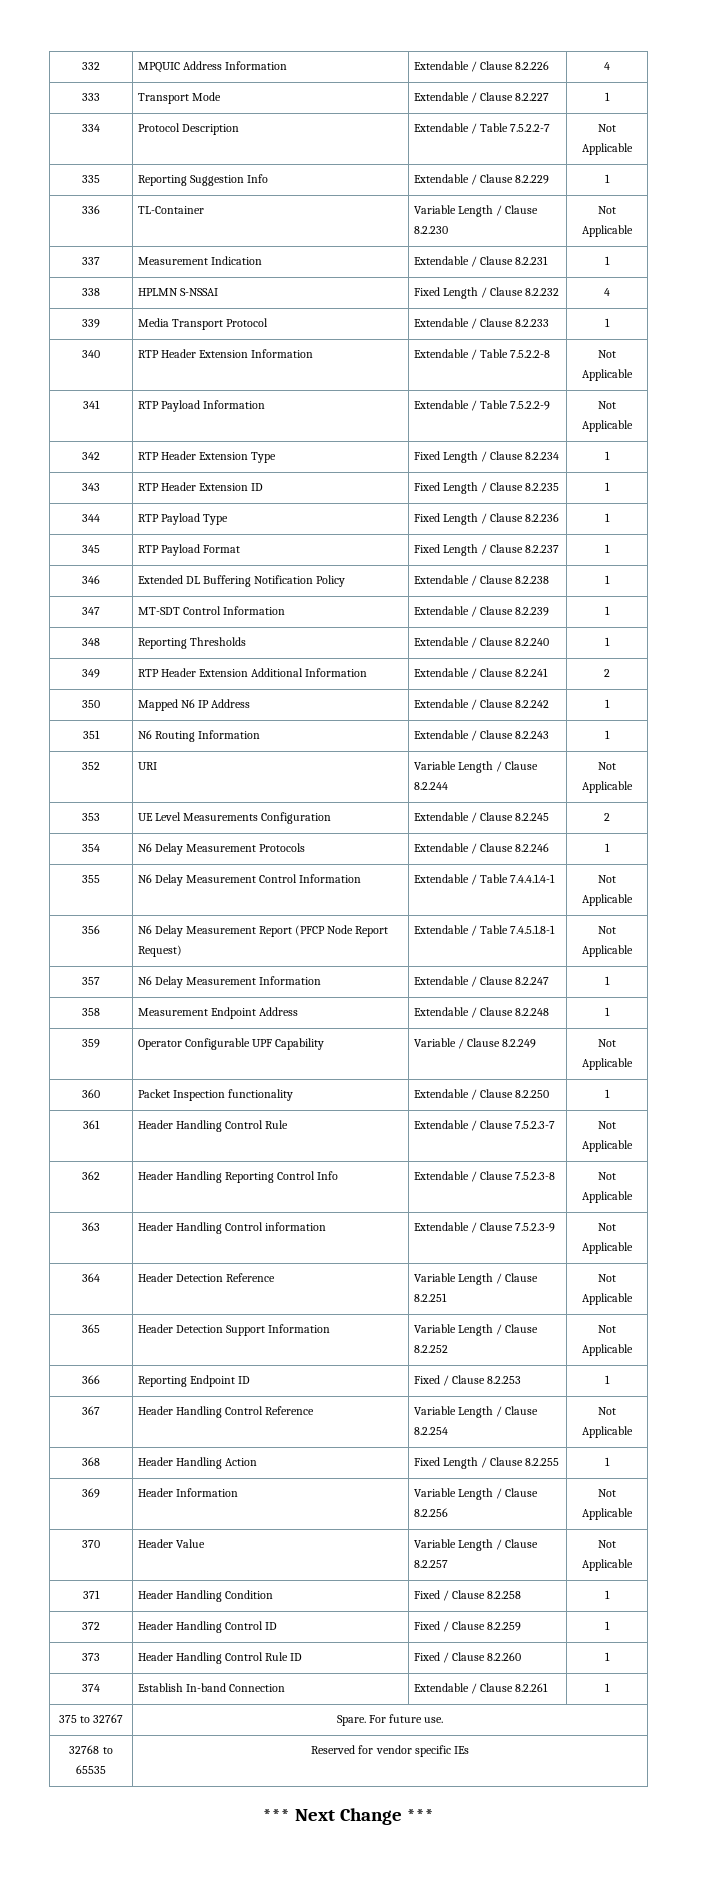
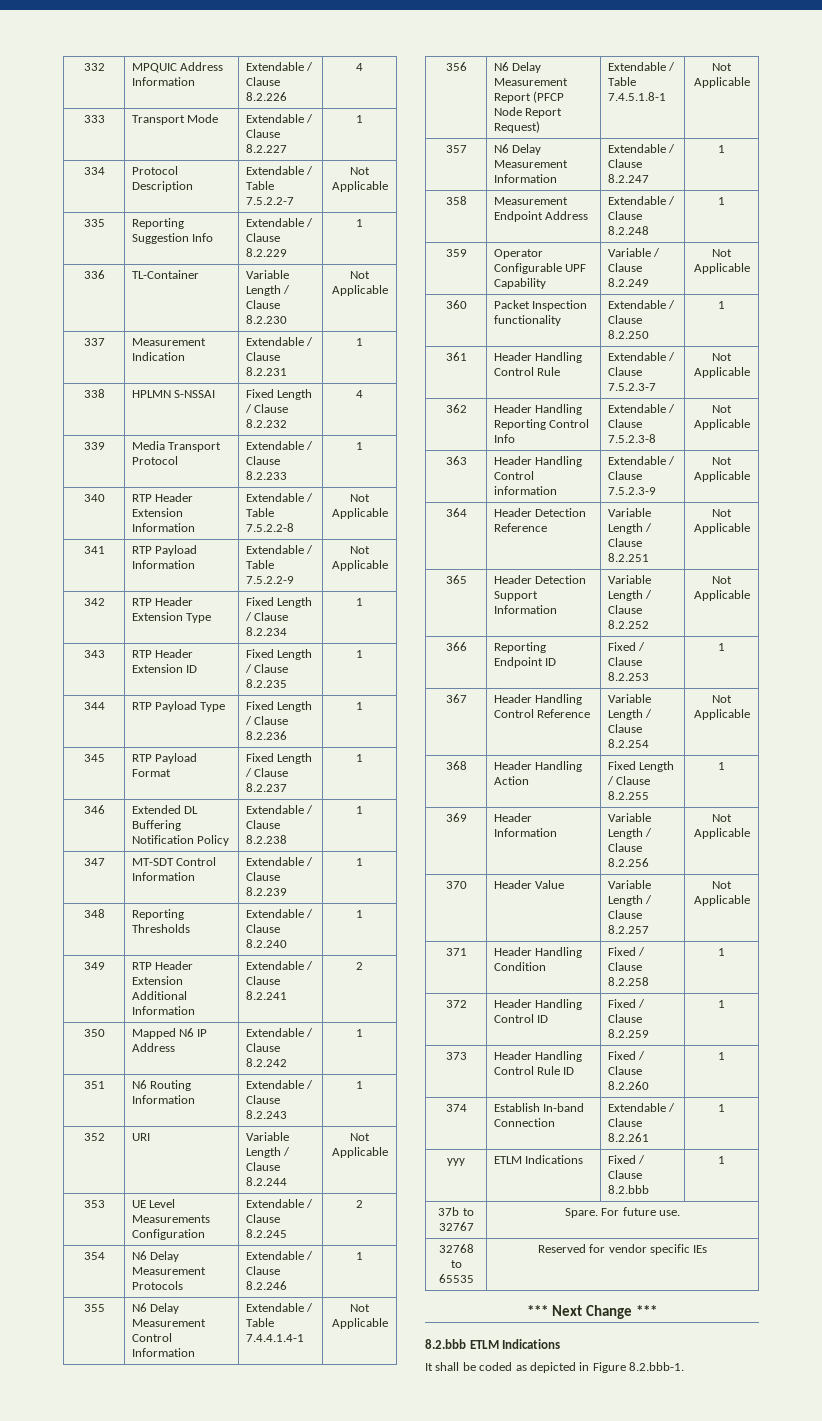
[58,1715,77,1723] 375 -> [447,1158,465,1166] [493,1155,583,1164] [607,1155,645,1164] [607,1170,642,1179] [607,1185,649,1194] [718,1156,725,1164] [438,1207,460,1216] yyy | ETLM Indications | Fixed / Clause 8.2.bbb | 1 // 37b
(434, 1815) none -> [425,1339,561,1349] [425,1362,684,1373] // 8.2.bbb ETLM Indications // It shall be coded as depicted in Figure 8.2.bbb-1.

